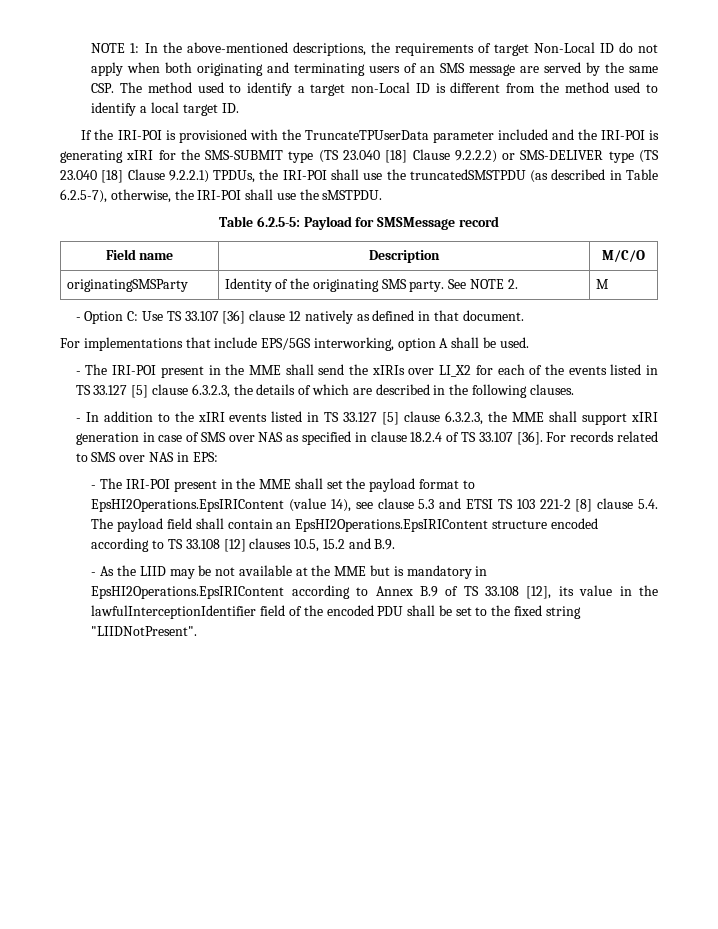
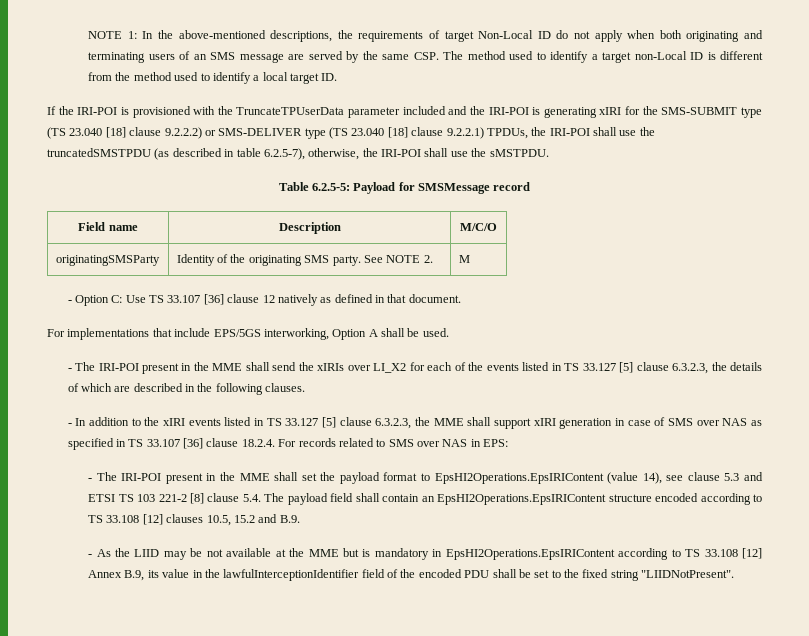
[412,149,450,160] Clause -> [129,127,162,136] clause
[127,169,165,180] Clause -> [411,127,444,136] clause
[626,169,658,180] Table -> [236,148,261,157] table
[397,338,436,351] option -> [332,329,367,340] Option
[370,431,543,445] clause 18.2.4 of TS 33.107 [36]. -> [128,438,275,449] TS 33.107 [36] clause 18.2.4.
[375,586,552,599] Annex B.9 of TS 33.108 [12], -> [685,548,762,559] [88,570,145,581] TS 33.108 [12] Annex B.9,

